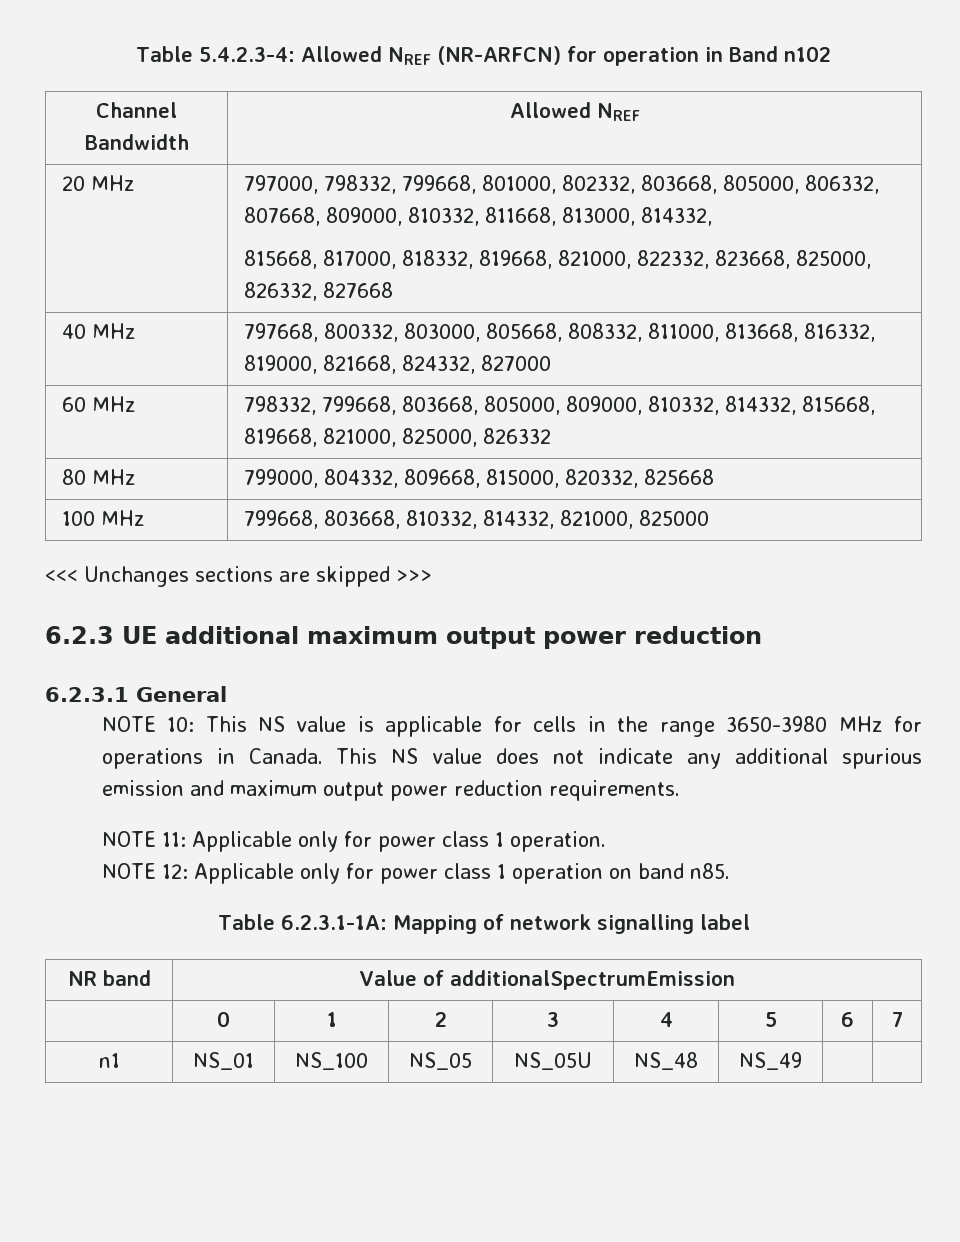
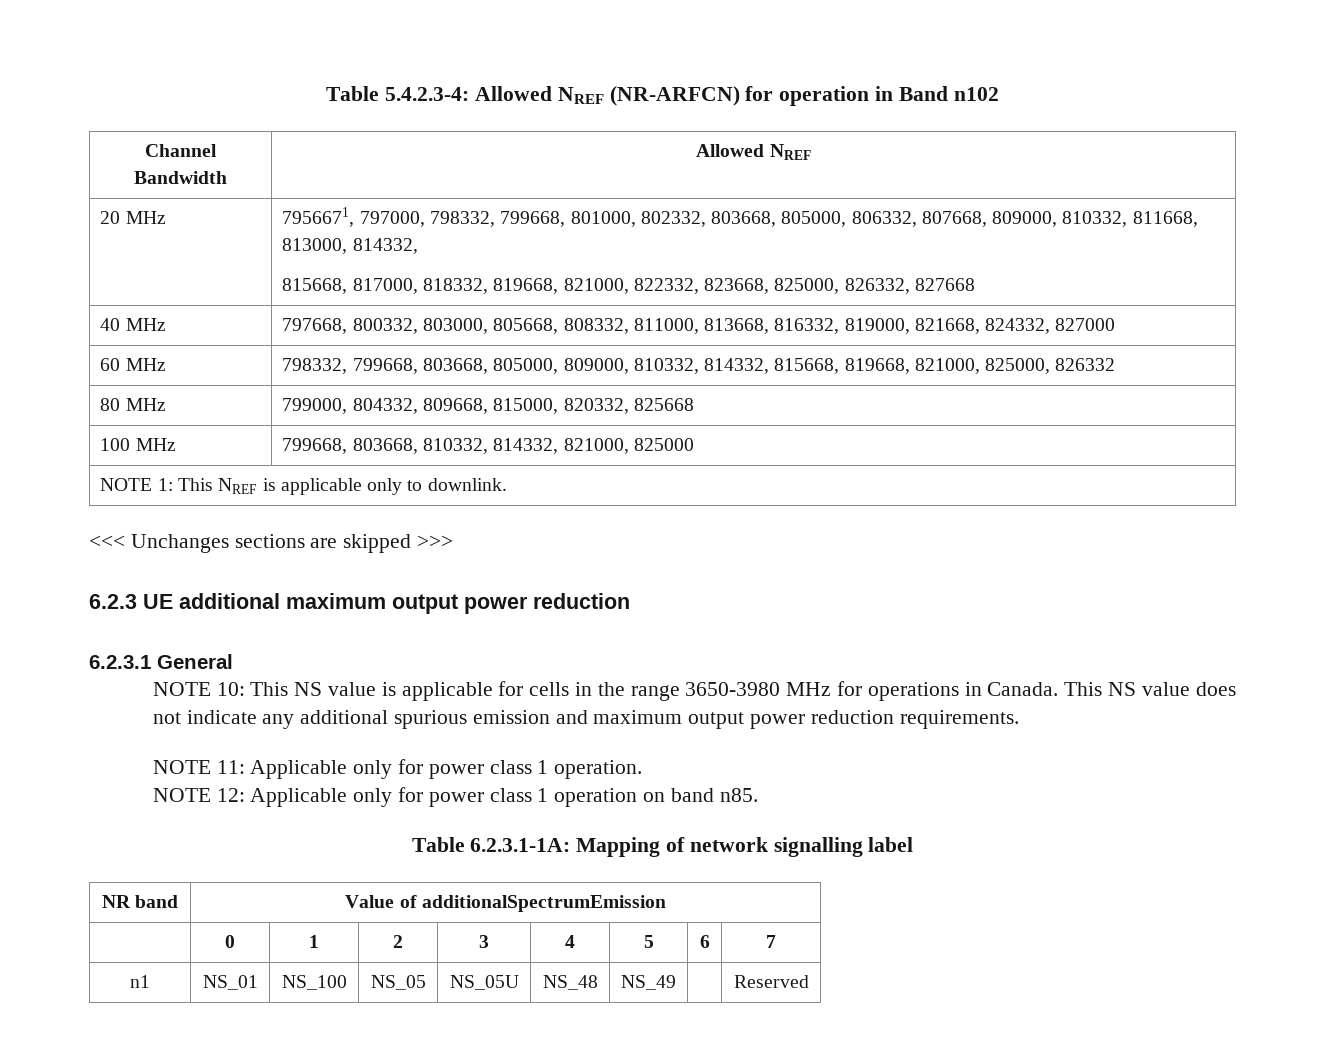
(135, 183) none -> [282,207,355,227] 7956671,
(709, 518) none -> [100,478,507,495] // NOTE 1: This NREF is applicable only to downlink.
(802, 1061) none -> [733,975,809,988] Reserved

